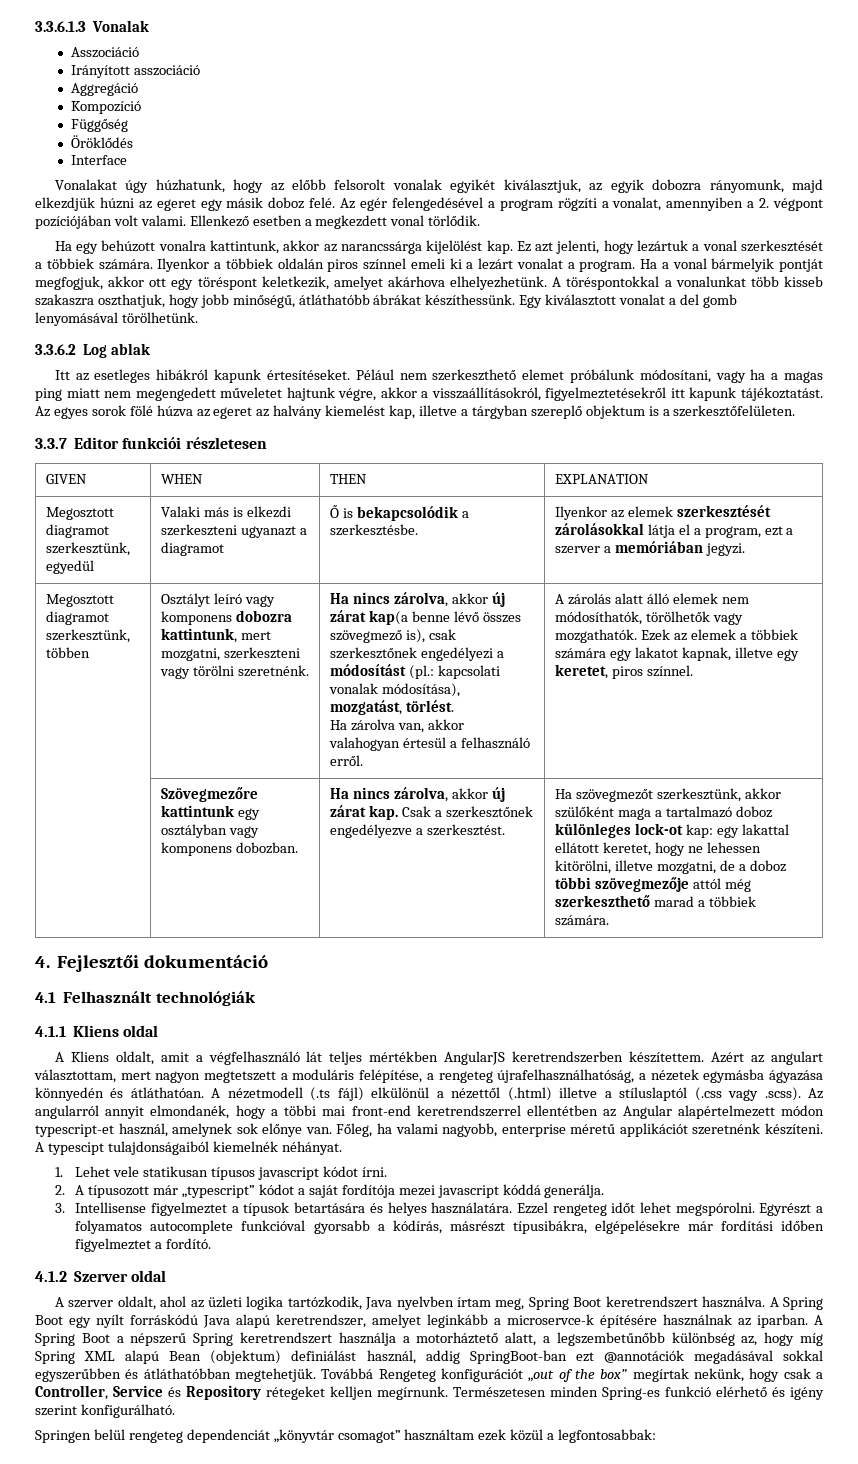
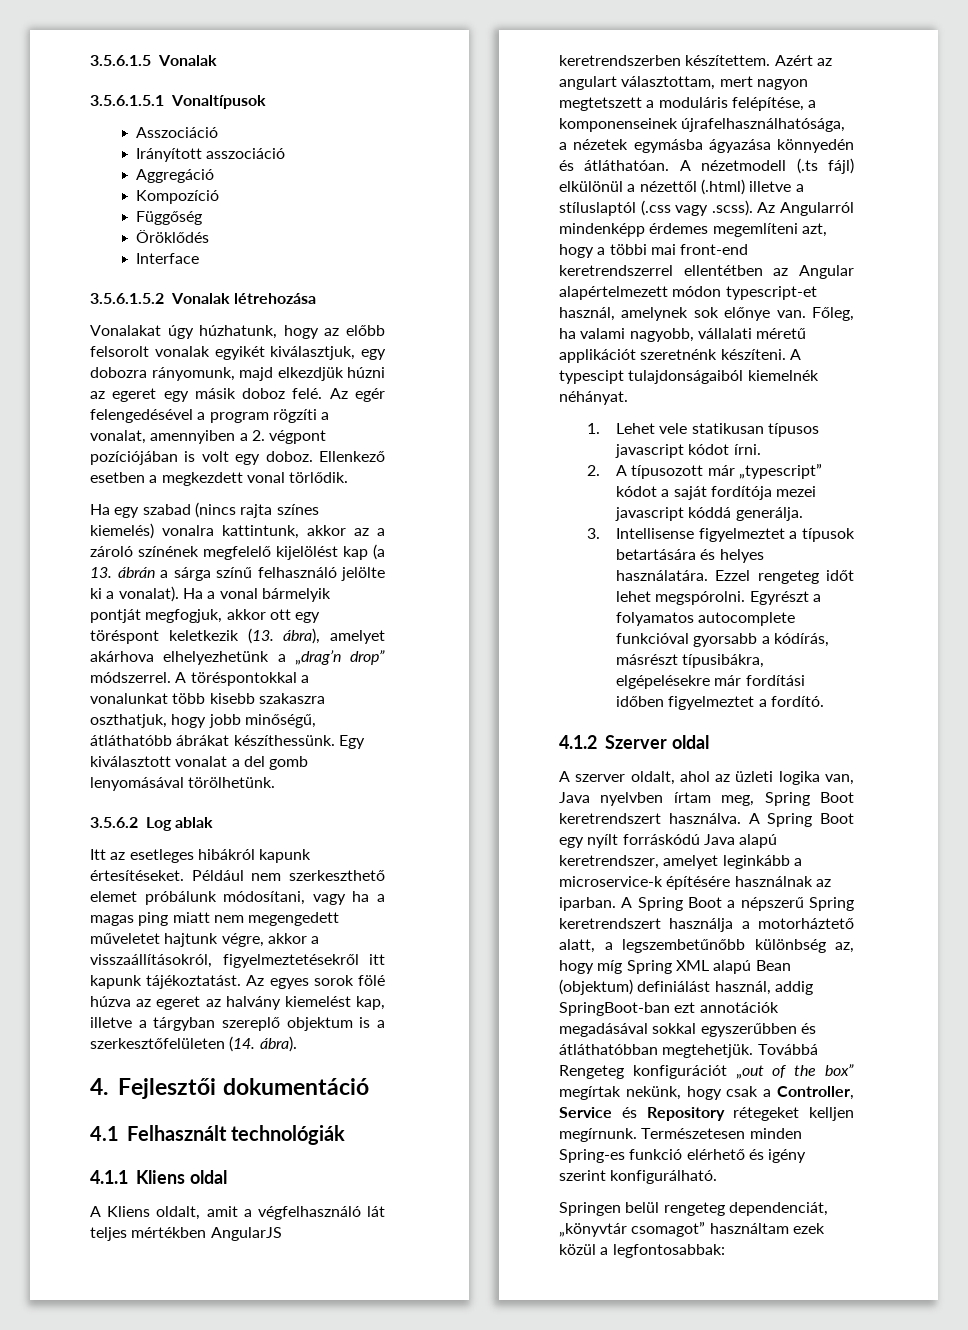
[35,20,150,32] 3.3.6.1.3 Vonalak -> [90,55,217,66] [90,95,266,109] 3.5.6.1.5 Vonalak // 3.5.6.1.5.1 Vonaltípusok
(128, 160) none -> [90,293,317,304] // 3.5.6.1.5.2 Vonalak létrehozása
[589,179,644,193] az egyik -> [361,349,386,360] egy
[113,215,186,226] volt valami. -> [184,451,313,465] is volt egy doboz.
[101,240,823,254] [35,258,636,272] behúzott vonalra kattintunk, akkor az narancssárga kijelölést kap. Ez azt jelenti, hogy lezártuk a vonal szerkesztését a többiek számára. Ilyenkor a többiek oldalán piros színnel emeli ki a lezárt vonalat a program. -> [142,502,319,518] [90,523,385,539] [90,544,385,560] [90,567,385,581] [90,586,179,602] szabad (nincs rajta színes kiemelés) vonalra kattintunk, akkor az a zároló színének megfelelő kijelölést kap (a 13. ábrán a sárga színű felhasználó jelölte ki a vonalat).
[261,276,548,290] keletkezik, amelyet akárhova elhelyezhetünk. -> [168,628,385,644] [90,650,385,665] [90,672,171,683] keletkezik (13. ábra), amelyet akárhova elhelyezhetünk a „drag’n drop” módszerrel.
[783,276,823,287] kisseb -> [209,693,255,704] kisebb
[35,344,76,355] 3.3.6.2 -> [90,817,138,828] 3.5.6.2
[355,369,394,380] Pélául -> [191,870,244,881] Például
[673,405,796,417] [35,437,267,449] [45,474,87,484] [160,474,203,484] [329,474,367,484] [554,474,649,484] [45,507,114,520] [45,524,109,538] [45,542,130,556] [45,560,94,574] [160,506,291,518] [160,524,307,538] [160,542,224,556] [329,505,469,521] [329,524,418,536] [554,505,771,520] [554,523,794,538] [554,541,745,556] [45,594,114,607] [45,611,109,625] [45,629,130,643] [45,647,90,658] [160,593,275,607] [160,610,292,625] [160,628,271,643] [160,647,300,661] [159,665,309,679] [329,592,505,607] [329,610,521,625] [329,629,456,643] [329,647,504,661] [329,664,500,679] [328,683,460,697] [329,700,454,715] [329,719,464,733] [328,737,530,751] [329,755,363,766] [554,593,749,605] [554,611,743,625] [554,629,798,643] [554,647,799,661] [554,664,693,679] [160,787,258,802] [160,805,260,820] [160,824,259,838] [160,842,298,856] [329,787,505,802] [329,805,533,820] [329,824,505,838] [554,788,781,802] [554,806,772,820] [554,823,789,838] [554,842,761,856] [554,860,786,874] [554,877,751,892] [554,895,756,907] [554,915,609,926] szerkesztőfelületen. // 3.3.7 Editor funkciói részletesen // GIVEN | WHEN | THEN | EXPLANATION // Megosztott diagramot szerkesztünk, egyedül | Valaki más is elkezdi szerkeszteni ugyanazt a diagramot | Ő is bekapcsolódik a szerkesztésbe. | Ilyenkor az elemek szerkesztését zárolásokkal látja el a program, ezt a szerver a memóriában jegyzi. // Megosztott diagramot szerkesztünk, többen | Osztályt leíró vagy komponens dobozra kattintunk, mert mozgatni, szerkeszteni vagy törölni szeretnénk. | Ha nincs zárolva, akkor új zárat kap(a benne lévő összes szövegmező is), csak szerkesztőnek engedélyezi a módosítást (pl.: kapcsolati vonalak módosítása), mozgatást, törlést. // Ha zárolva van, akkor valahogyan értesül a felhasználó erről. | A zárolás alatt álló elemek nem módosíthatók, törölhetők vagy mozgathatók. Ezek az elemek a többiek számára egy lakatot kapnak, illetve egy keretet, piros színnel. // | Szövegmezőre kattintunk egy osztályban vagy komponens dobozban. | Ha nincs zárolva, akkor új zárat kap. Csak a szerkesztőnek engedélyezve a szerkesztést. | Ha szövegmezőt szerkesztünk, akkor szülőként maga a tartalmazó doboz különleges lock-ot kap: egy lakattal ellátott keretet, hogy ne lehessen kitörölni, illetve mozgatni, de a doboz többi szövegmezője attól még szerkeszthető marad a többiek számára. -> [90,1036,297,1052] szerkesztőfelületen (14. ábra).
[438,1069,635,1083] rengeteg újrafelhasználhatóság, -> [559,118,846,132] komponenseinek újrafelhasználhatósága,
[35,1105,230,1119] angularról annyit elmondanék, -> [780,202,854,216] [559,223,827,237] Angularról mindenképp érdemes megemlíteni azt,
[501,1124,566,1137] enterprise -> [697,328,752,339] vállalati
[287,1296,362,1310] tartózkodik, -> [825,774,854,785] van,
[507,1314,594,1325] microservce-k -> [559,876,663,887] microservice-k
[603,1350,684,1363] @annotációk -> [699,1002,779,1013] annotációk
[186,1429,270,1443] dependenciát -> [728,1202,828,1216] dependenciát,

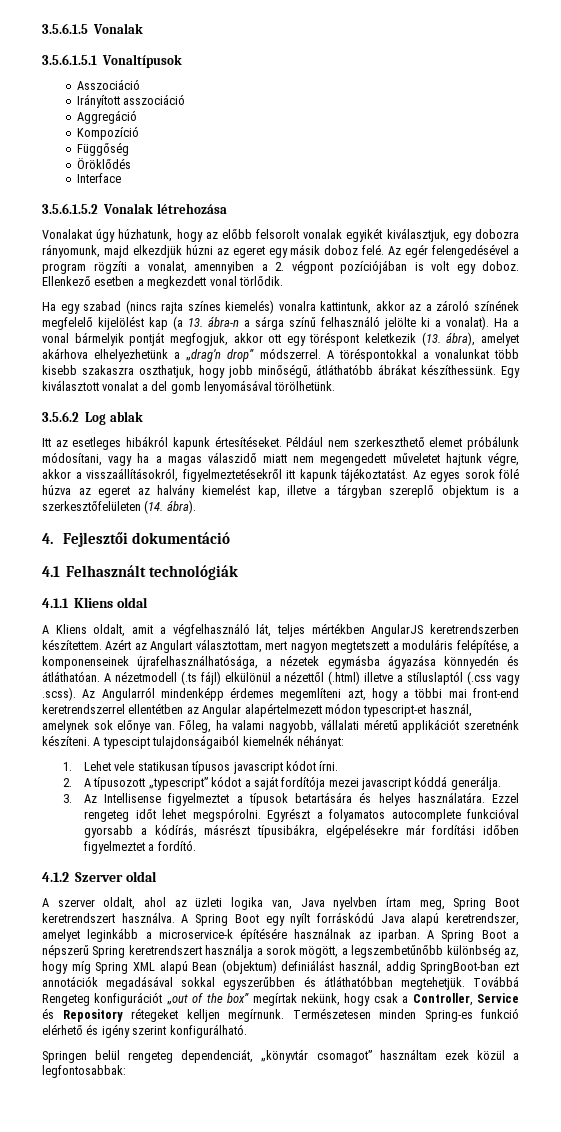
[117,567,155,578] ábrán -> [208,316,239,327] ábra-n
[138,912,169,926] ping -> [207,452,257,463] válaszidő
[367,1206,385,1217] lát -> [256,623,272,637] lát,
[559,76,617,90] angulart -> [150,640,193,653] Angulart
[559,391,628,405] néhányat. -> [296,735,344,749] néhányat:
[707,465,735,476] már -> (146, 783) none
(601, 533) none -> [84,794,98,803] Az
[758,918,854,929] [559,939,595,953] motorháztető alatt, -> [266,945,339,958] sorok mögött,

